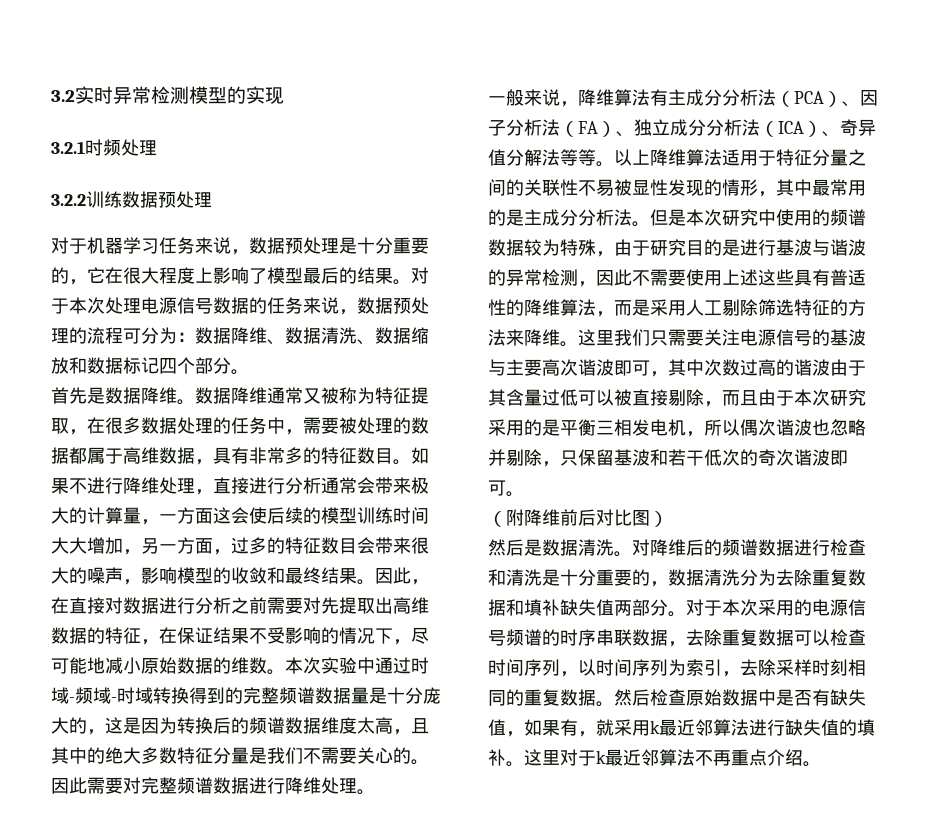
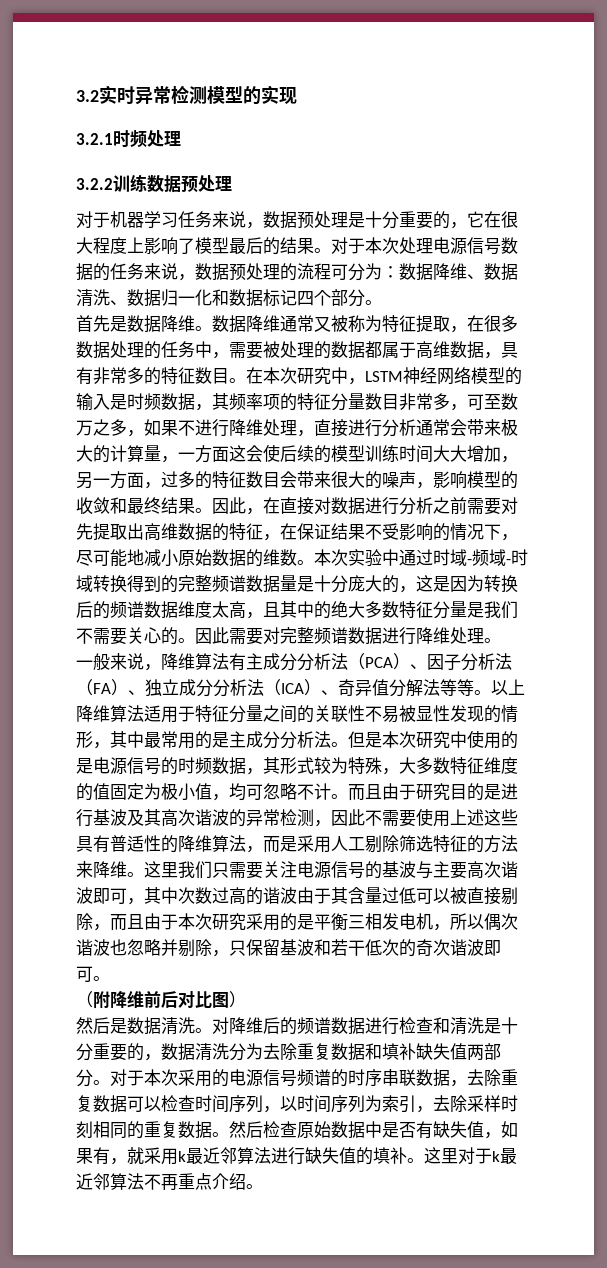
[411,327,429,344] [51,357,69,374] 缩放 -> [161,289,212,306] 归一化
(411, 462) none -> [246,367,522,385] [76,393,518,411] [76,419,144,437] 在本次研究中，LSTM神经网络模型的输入是时频数据，其频率项的特征分量数目非常多，可至数万之多，
[830,209,866,226] [488,239,614,257] 频谱数据较为特殊， -> [76,757,518,775] [76,783,382,801] 是电源信号的时频数据，其形式较为特殊，大多数特征维度的值固定为极小值，均可忽略不计。而且
[812,239,830,256] 与 -> [127,809,195,827] 及其高次

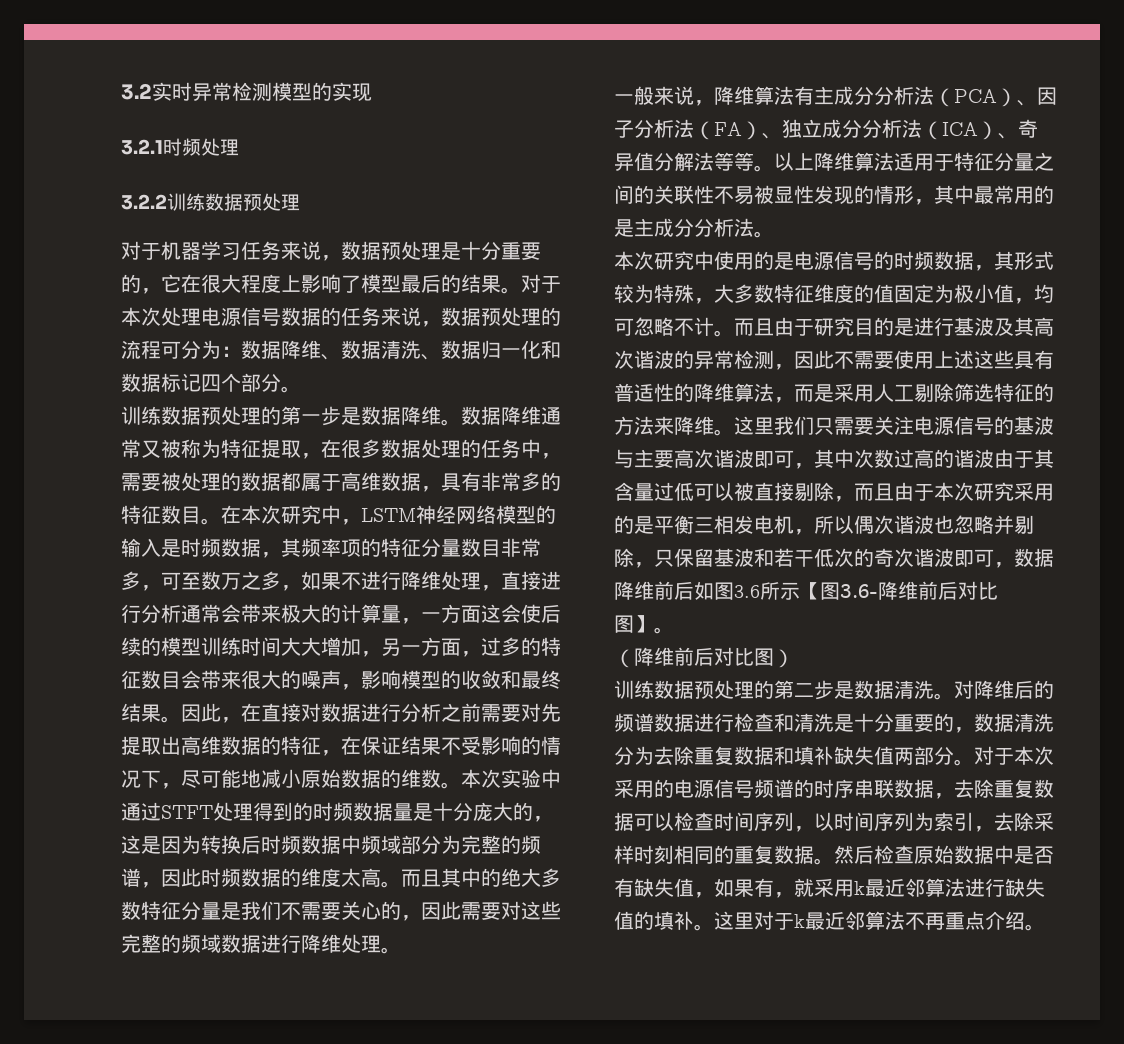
[76,315,110,332] 首先 -> [121,406,341,426] 训练数据预处理的第一步
[433,549,528,566] [76,575,246,593] 时域-频域-时域转换得到的完整频谱 -> [161,802,353,821] STFT处理得到的时频
[93,601,178,619] 的频谱数据 -> [261,835,541,854] [121,868,301,888] 时频数据中频域部分为完整的频谱，因此时频数据的
[246,612,263,619] ， -> [381,869,421,888] 。而
[178,638,195,643] 。 -> [401,915,421,921] ，
[280,627,348,644] 完整频谱 -> [521,901,561,920] [121,934,221,953] 这些完整的频域
[348,731,382,748] 但是 -> (774, 234) //
(93, 974) none -> [994,548,1054,568] [614,581,998,600] [614,615,654,633] ，数据降维前后如图3.6所示【图3.6-降维前后对比图】
[93,991,110,1009] 附 -> (634, 658) none
[76,1017,110,1034] 然后 -> [614,680,834,700] 训练数据预处理的第二步

